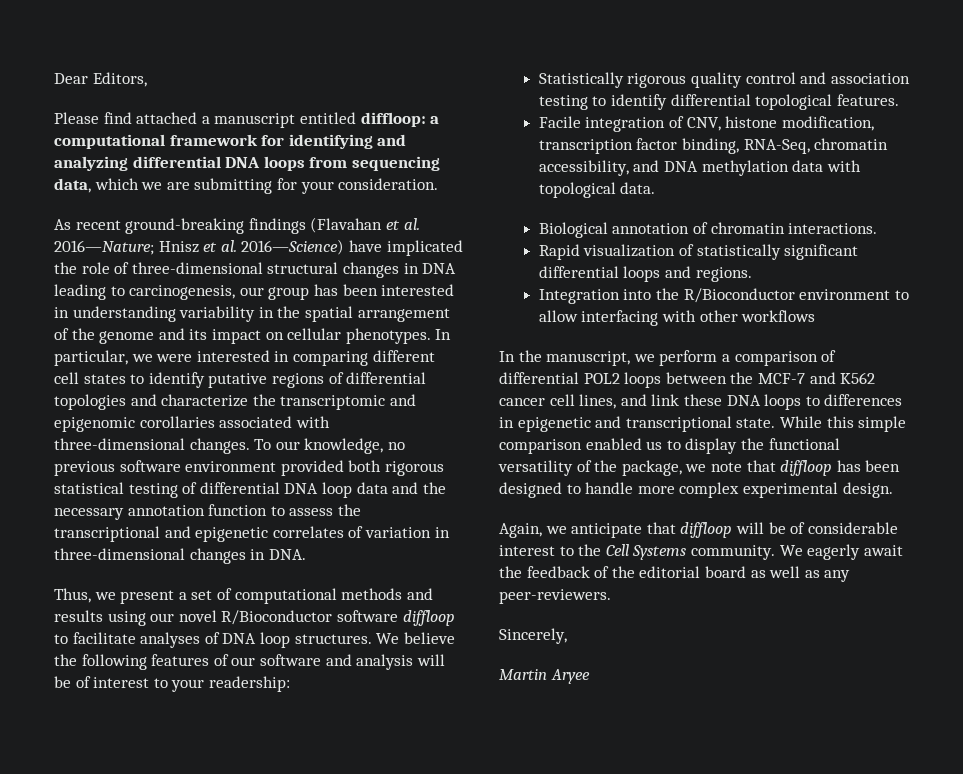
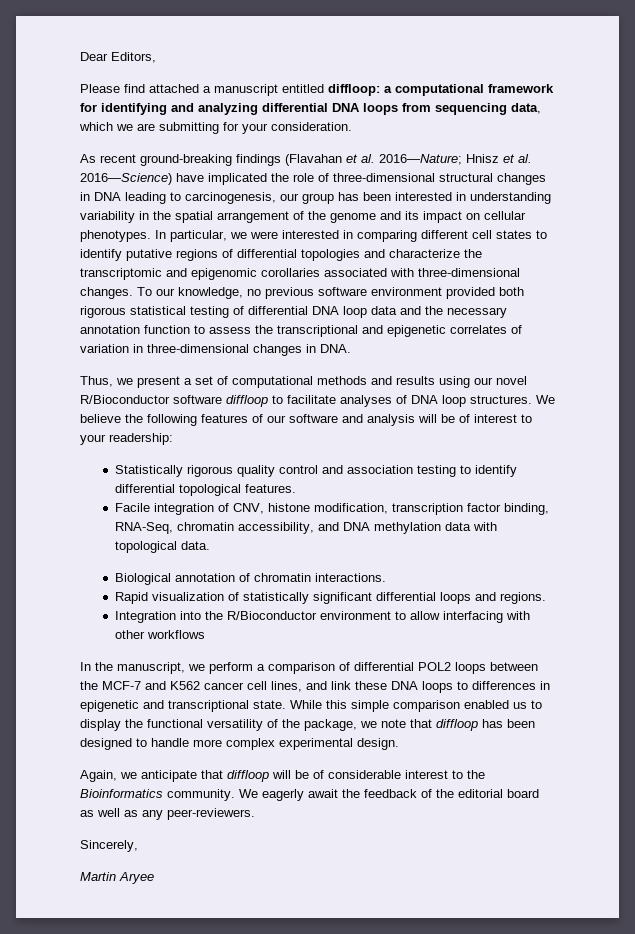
[605,544,687,560] Cell Systems -> [80,789,163,798] Bioinformatics

